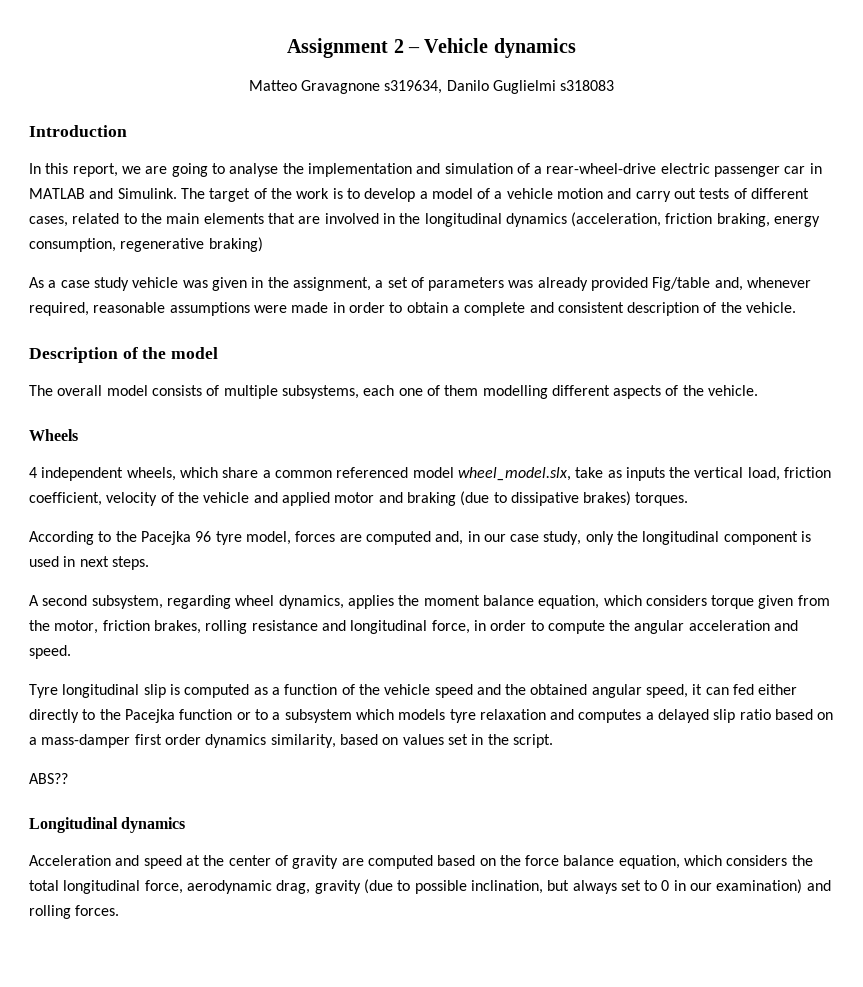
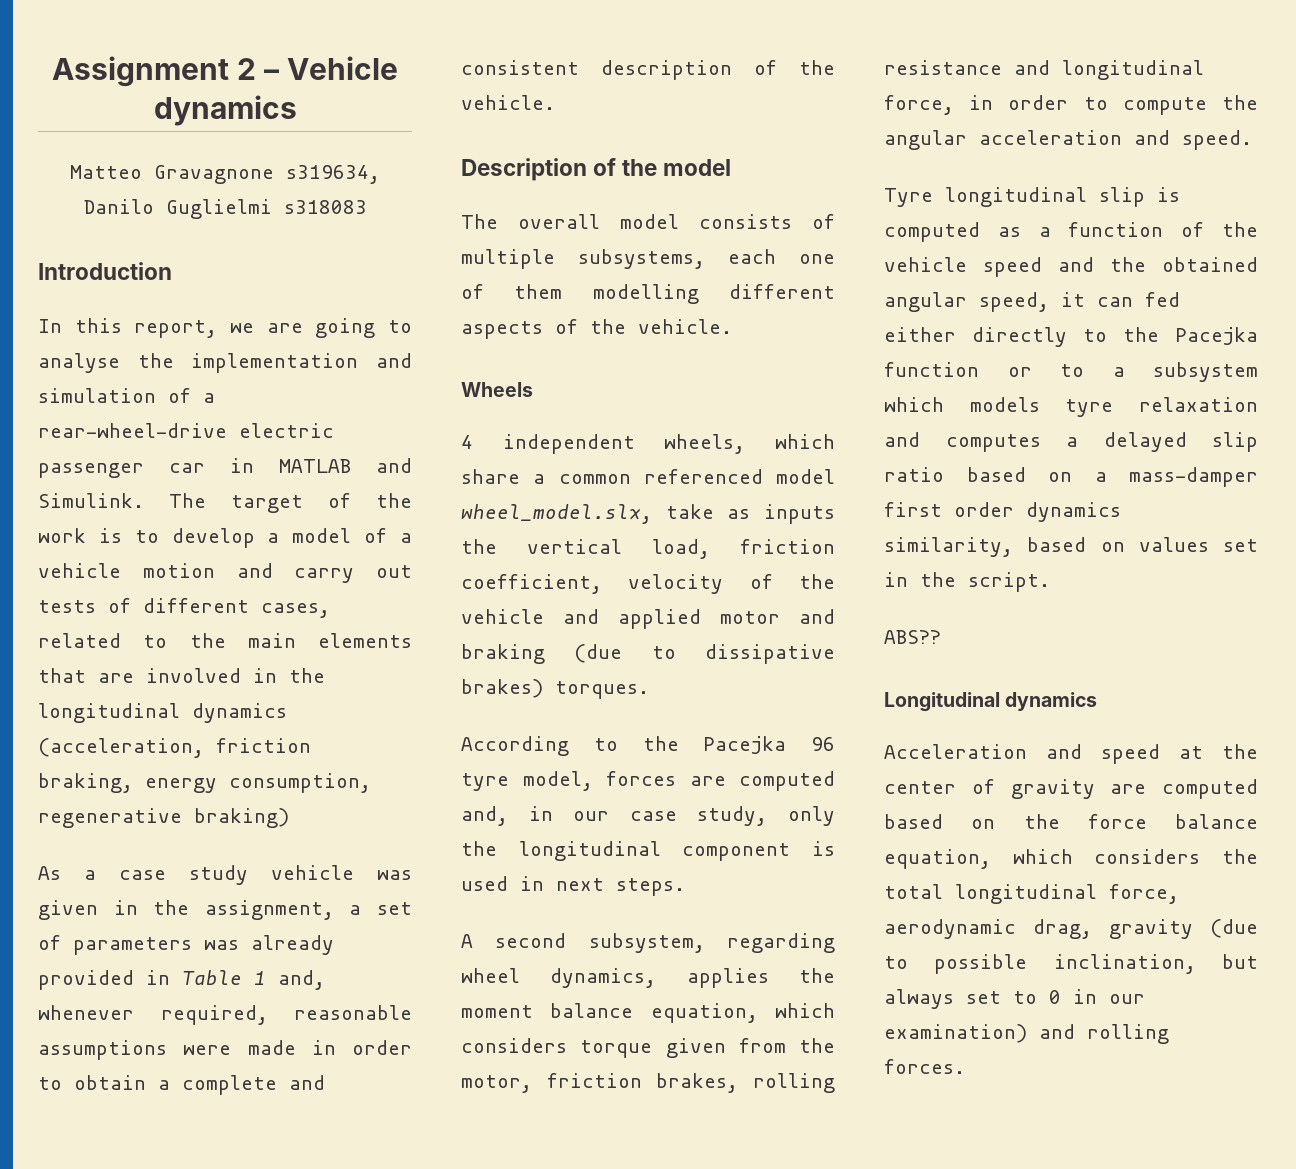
[652,277,711,291] Fig/table -> [146,970,266,985] in Table 1

